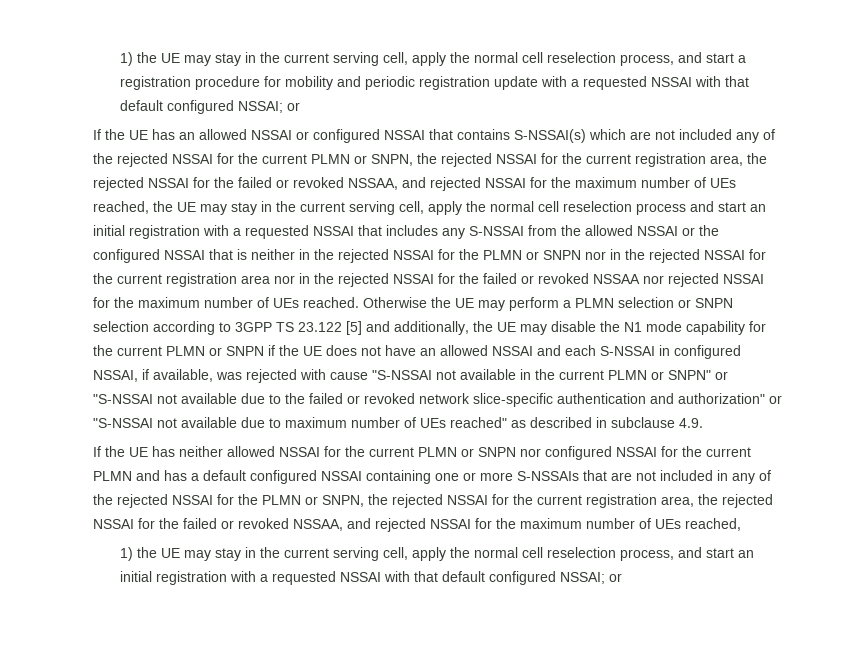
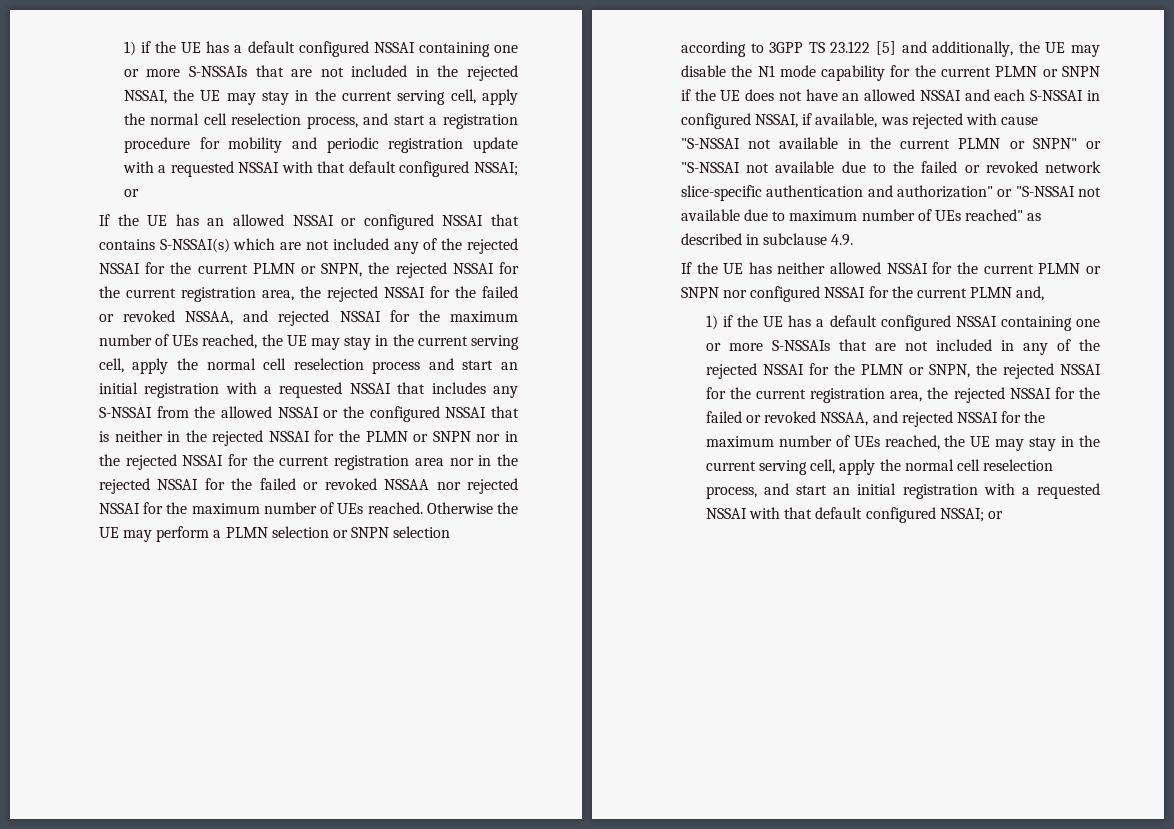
[119,52,133,66] 1) -> [123,41,518,57] [123,65,519,81] [123,90,167,104] 1) if the UE has a default configured NSSAI containing one or more S-NSSAIs that are not included in the rejected NSSAI,
[136,470,161,481] and -> [1016,286,1045,301] [705,315,784,330] and, // 1) if the UE
[119,547,133,561] // 1) -> (940, 442) none

